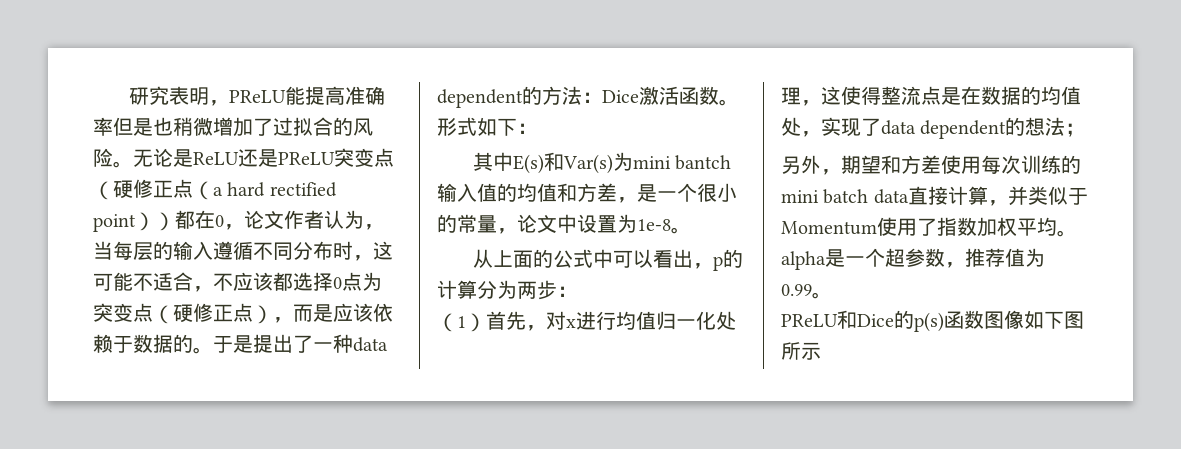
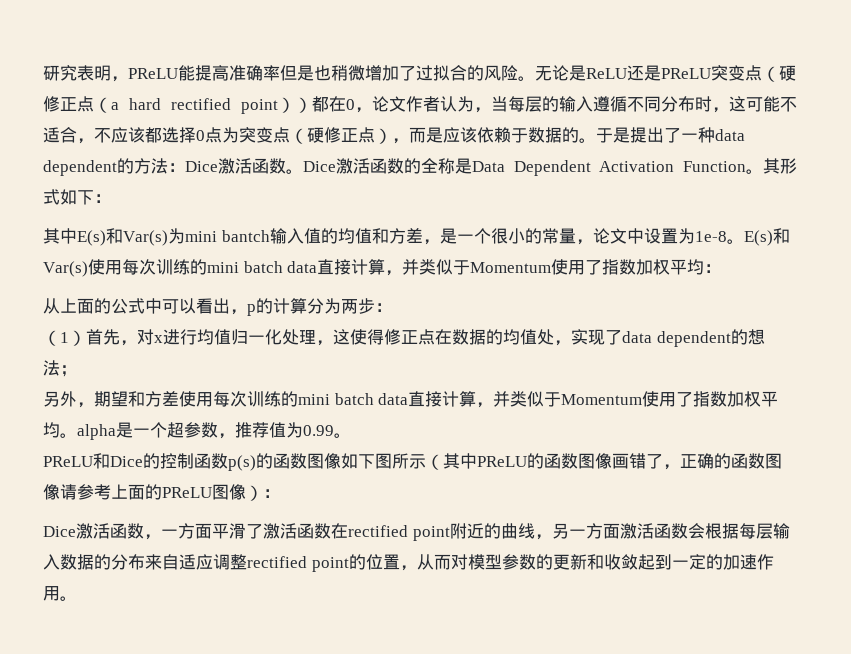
(739, 102) none -> [303,158,780,176] Dice激活函数的全称是Data Dependent Activation Function。其
(691, 230) none -> [743,228,790,246] [43,259,722,277] E(s)和Var(s)使用每次训练的mini batch data直接计算，并类似于Momentum使用了指数加权平均：
[881,86,961,105] 整流点是 -> [384,329,435,345] 修正点
[914,312,944,332] p(s) -> [160,453,273,471] 控制函数p(s)的
(821, 351) none -> [426,453,782,470] [43,484,280,501] [43,523,790,541] [43,554,774,572] [43,586,77,601] （其中PReLU的函数图像画错了，正确的函数图像请参考上面的PReLU图像）： // Dice激活函数，一方面平滑了激活函数在rectified point附近的曲线，另一方面激活函数会根据每层输入数据的分布来自适应调整rectified point的位置，从而对模型参数的更新和收敛起到一定的加速作用。

